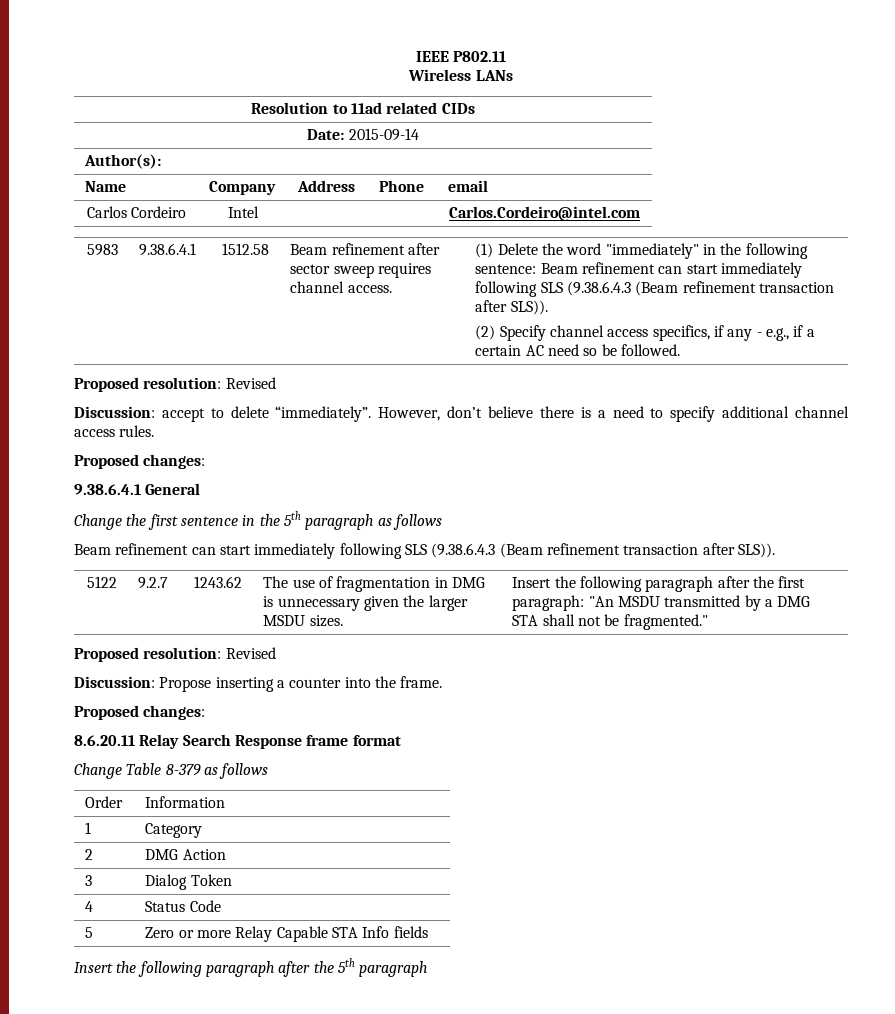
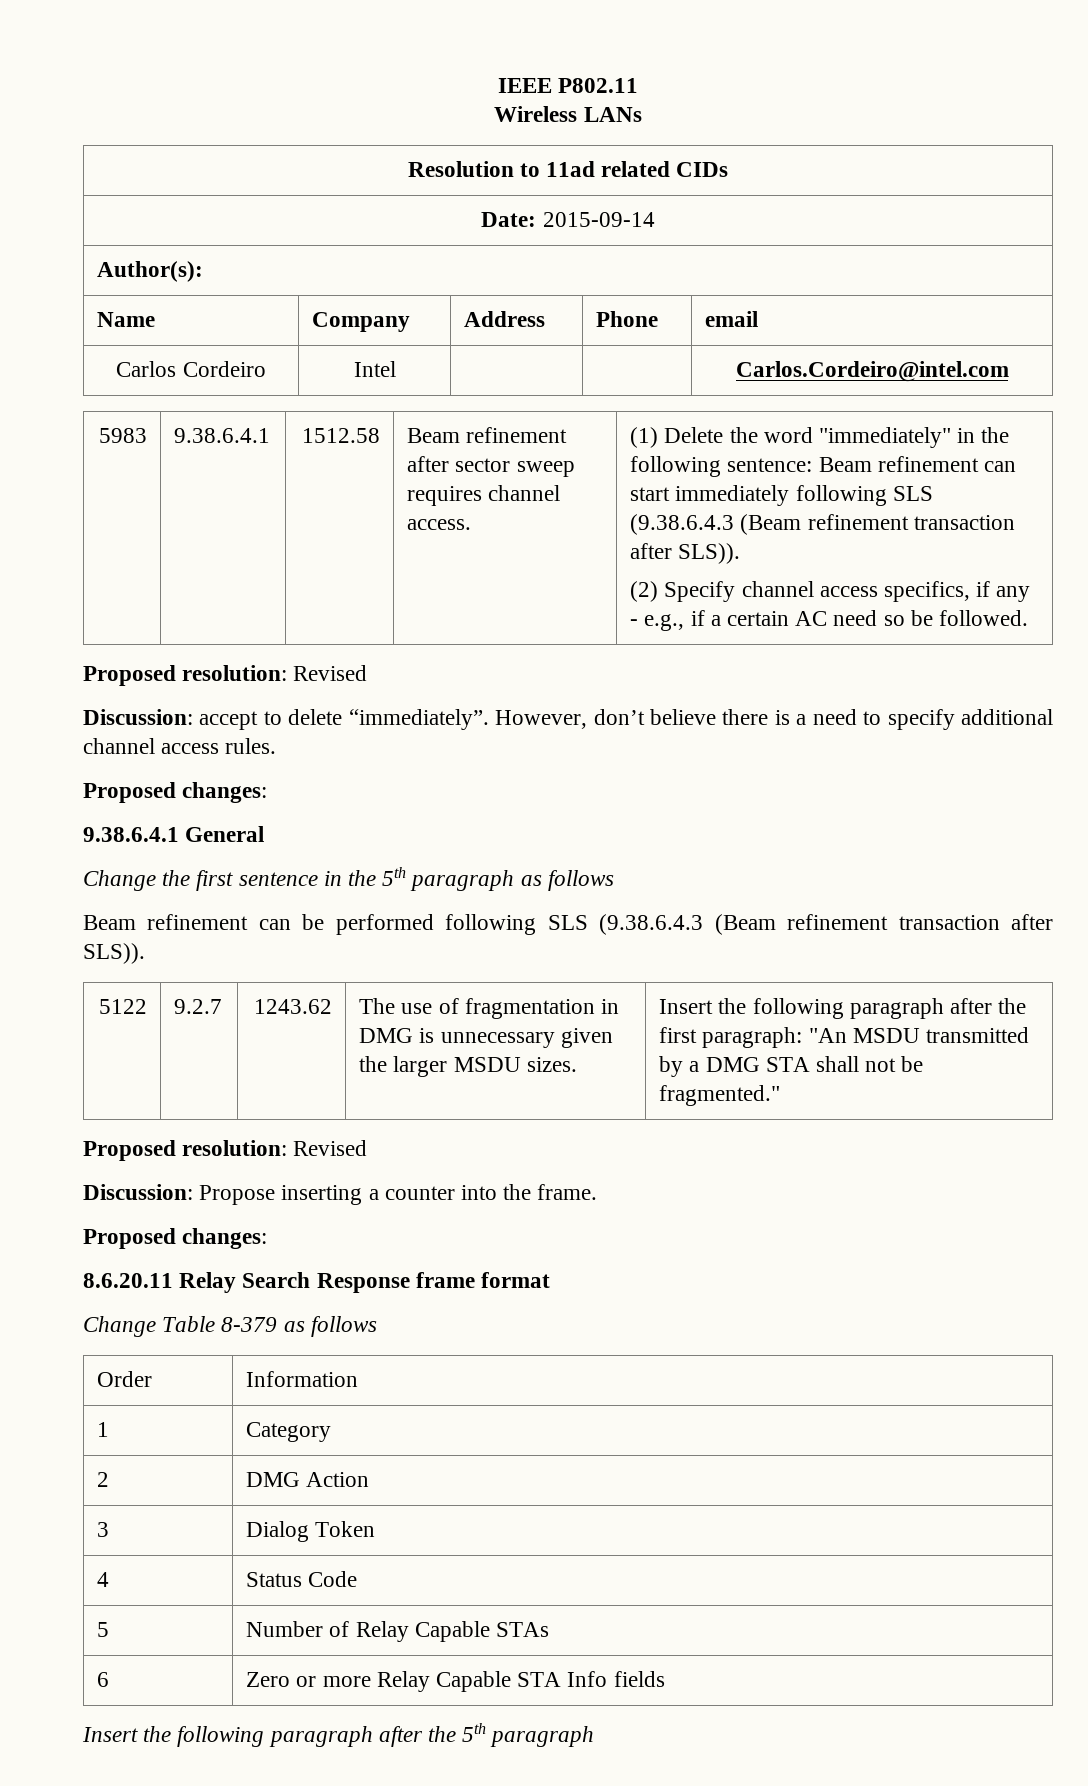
[219,543,336,559] start immediately -> [302,914,434,935] be performed
(94, 932) none -> [246,1621,550,1642] [97,1672,110,1687] | Number of Relay Capable STAs // 6

